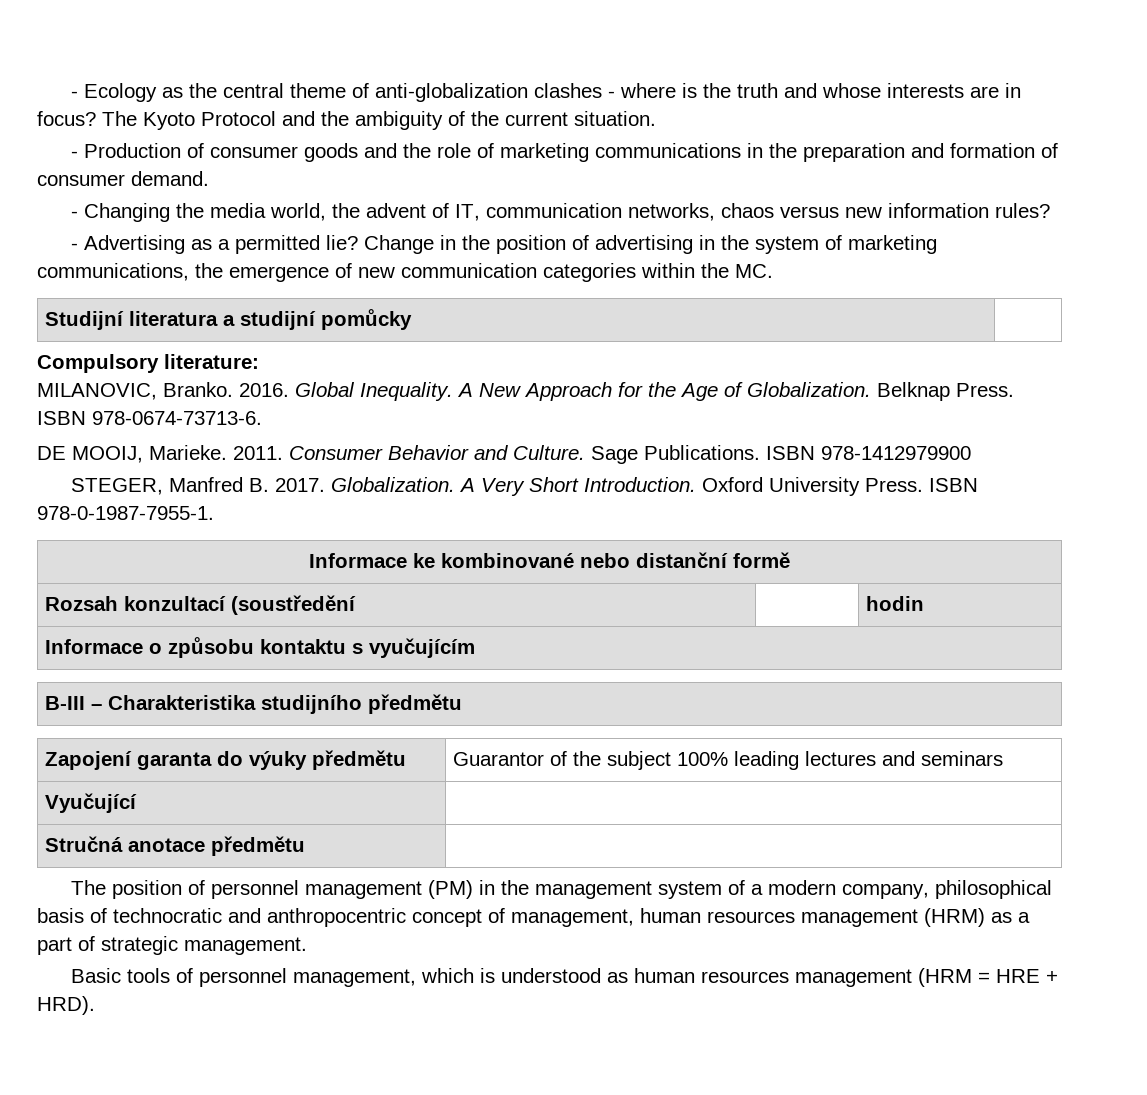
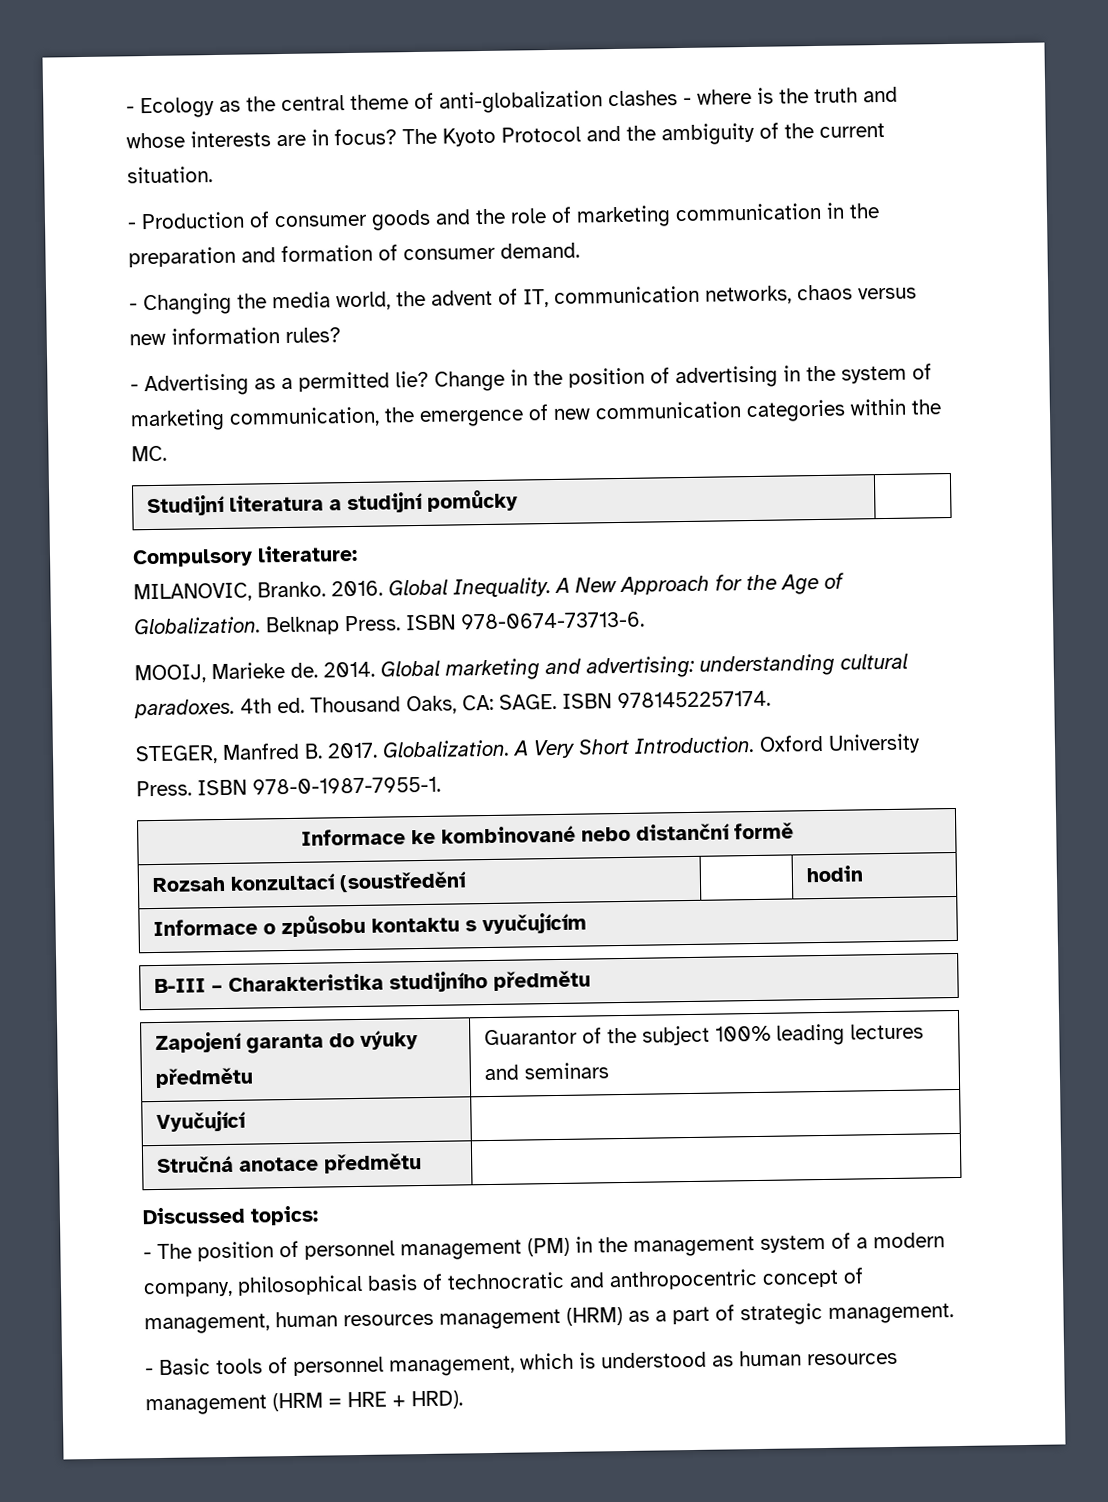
[595,143,742,158] communications -> [675,202,822,222] communication
[37,263,189,281] communications, -> [229,406,380,428] communication,
[37,445,971,464] DE MOOIJ, Marieke. 2011. Consumer Behavior and Culture. Sage Publications. ISBN 978-1412979900 -> [134,653,908,684] [134,690,771,719] MOOIJ, Marieke de. 2014. Global marketing and advertising: understanding cultural paradoxes. 4th ed. Thousand Oaks, CA: SAGE. ISBN 9781452257174.
(306, 846) none -> [142,1205,319,1226] [143,1252,152,1260] Discussed topics: // -
(307, 946) none -> [145,1368,154,1376] -

